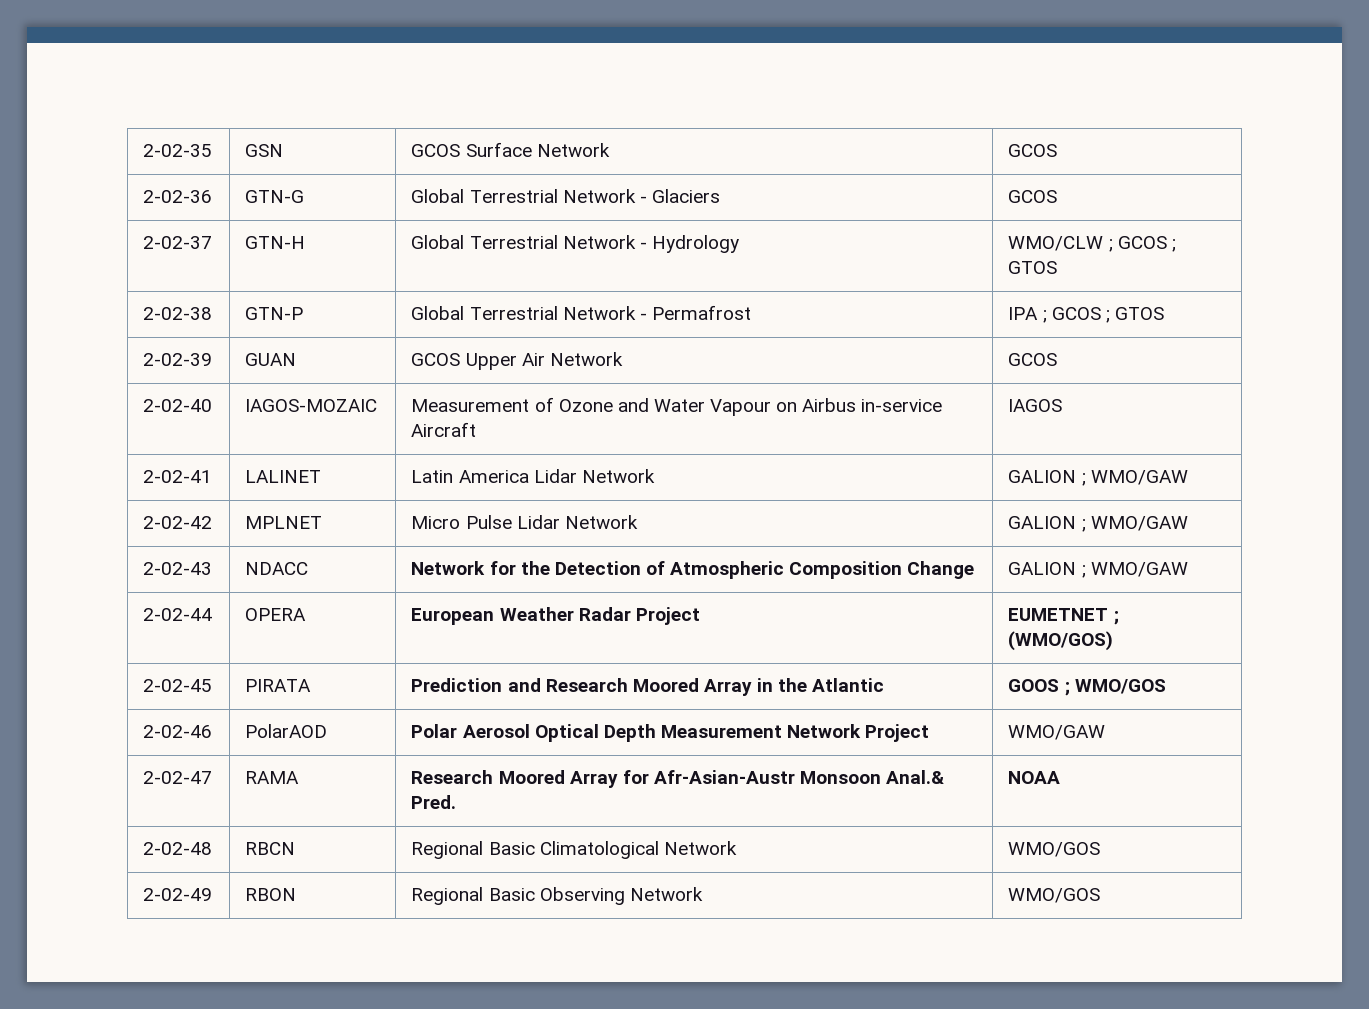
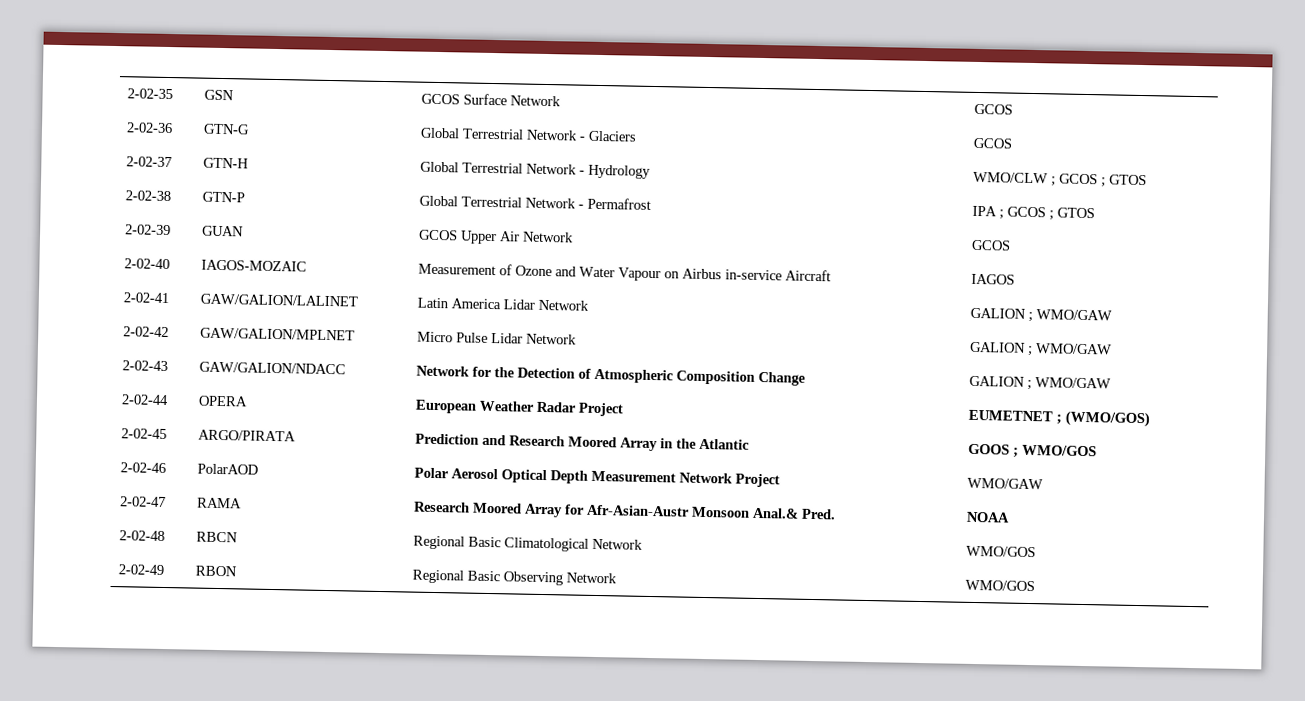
[245,470,322,483] LALINET -> [200,293,359,307] GAW/GALION/LALINET
[245,516,323,529] MPLNET -> [200,327,356,341] GAW/GALION/MPLNET
[245,562,309,575] NDACC -> [199,361,347,375] GAW/GALION/NDACC
[245,679,312,692] PIRATA -> [198,429,297,442] ARGO/PIRATA

